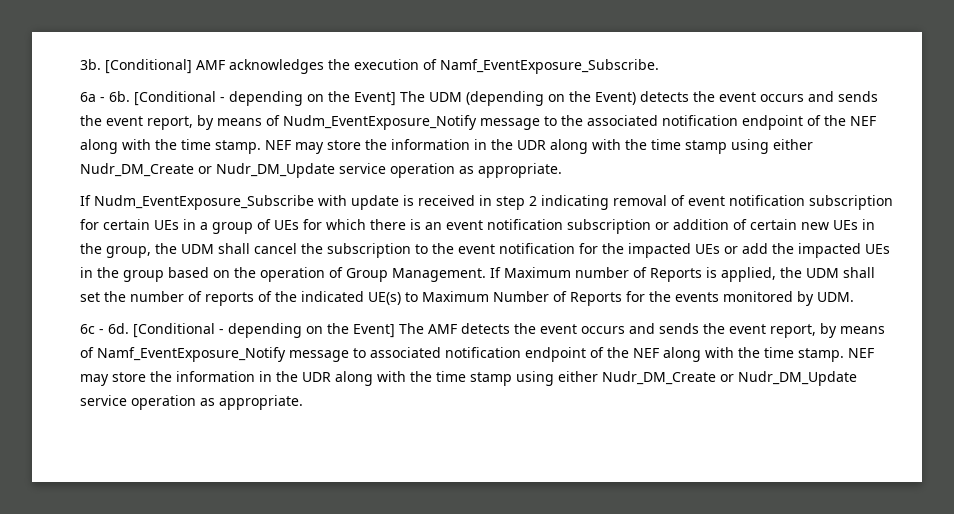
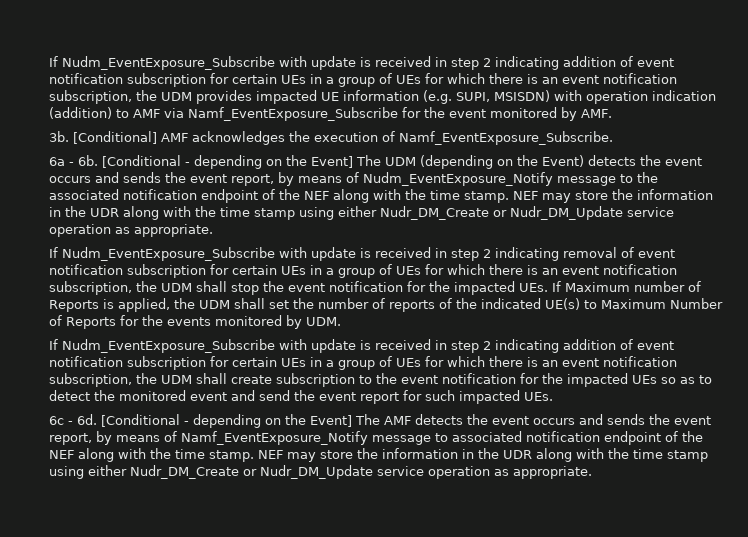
(79, 64) none -> [49,56,675,70] [49,73,678,87] [49,90,717,104] [49,107,613,121] If Nudm_EventExposure_Subscribe with update is received in step 2 indicating addition of event notification subscription for certain UEs in a group of UEs for which there is an event notification subscription, the UDM provides impacted UE information (e.g. SUPI, MSISDN) with operation indication (addition) to AMF via Namf_EventExposure_Subscribe for the event monitored by AMF. //
[566,219,875,234] [79,243,890,258] [79,267,486,282] subscription or addition of certain new UEs in the group, the UDM shall cancel the subscription to the event notification for the impacted UEs or add the impacted UEs in the group based on the operation of Group Management. -> [49,281,549,295] subscription, the UDM shall stop the event notification for the impacted UEs.
(854, 297) none -> [49,339,675,353] [49,356,678,370] [49,373,713,387] [49,390,554,404] // If Nudm_EventExposure_Subscribe with update is received in step 2 indicating addition of event notification subscription for certain UEs in a group of UEs for which there is an event notification subscription, the UDM shall create subscription to the event notification for the impacted UEs so as to detect the monitored event and send the event report for such impacted UEs.

